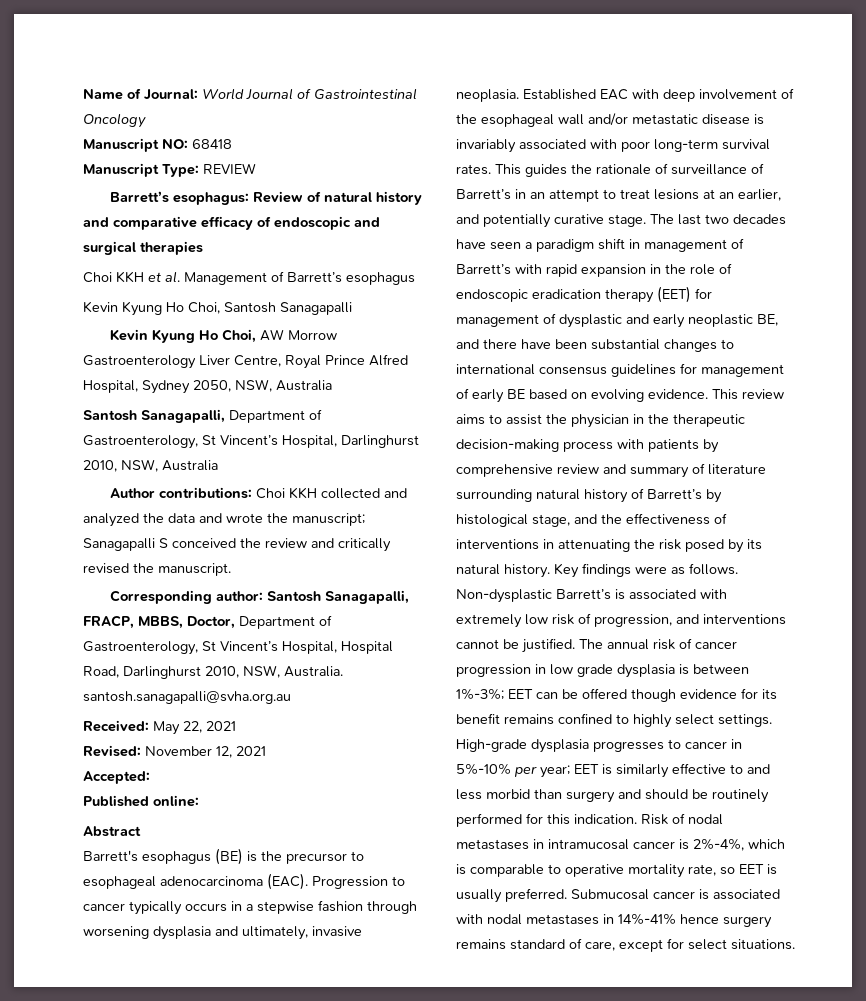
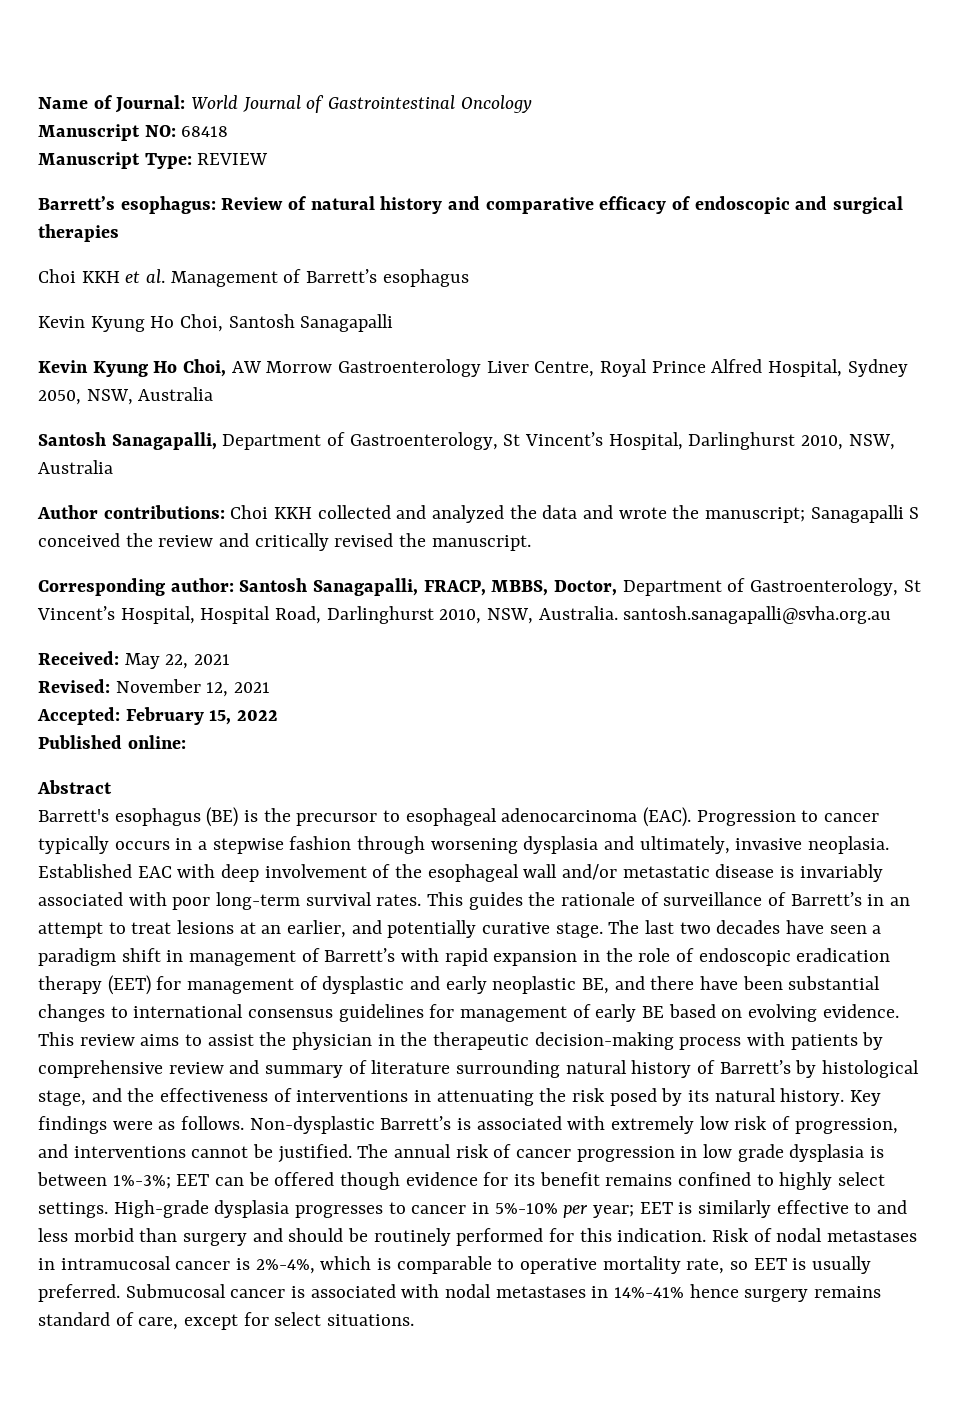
(150, 777) none -> [125,707,279,725] February 15, 2022

